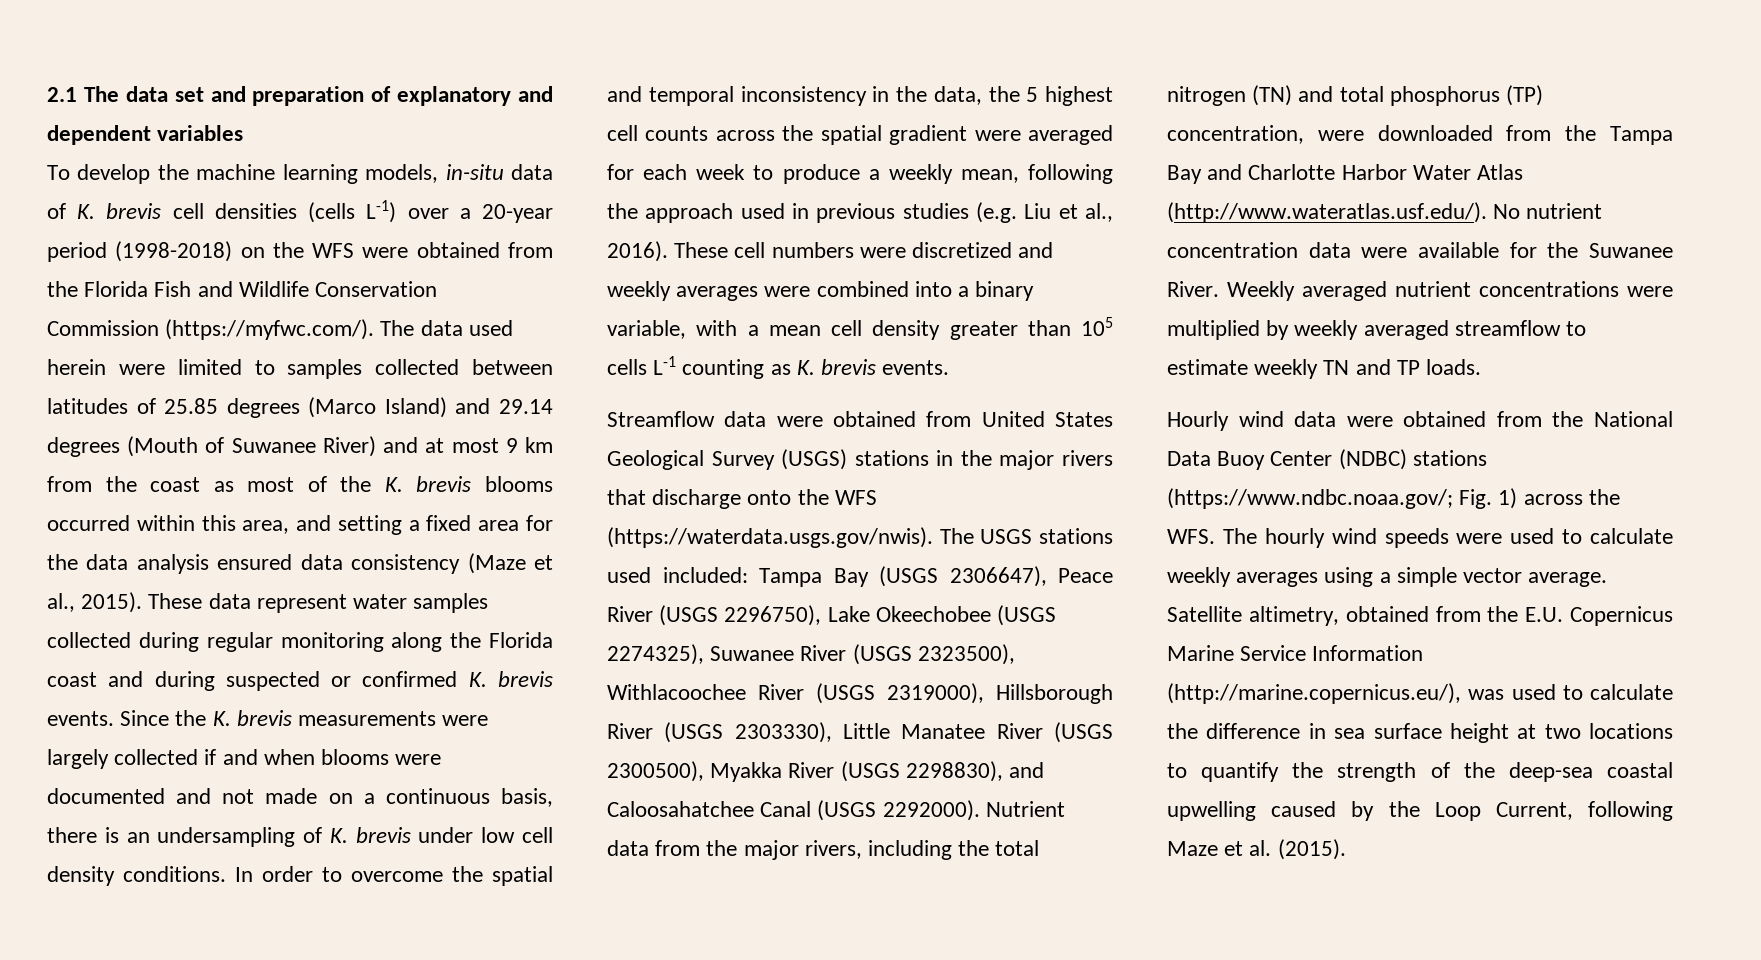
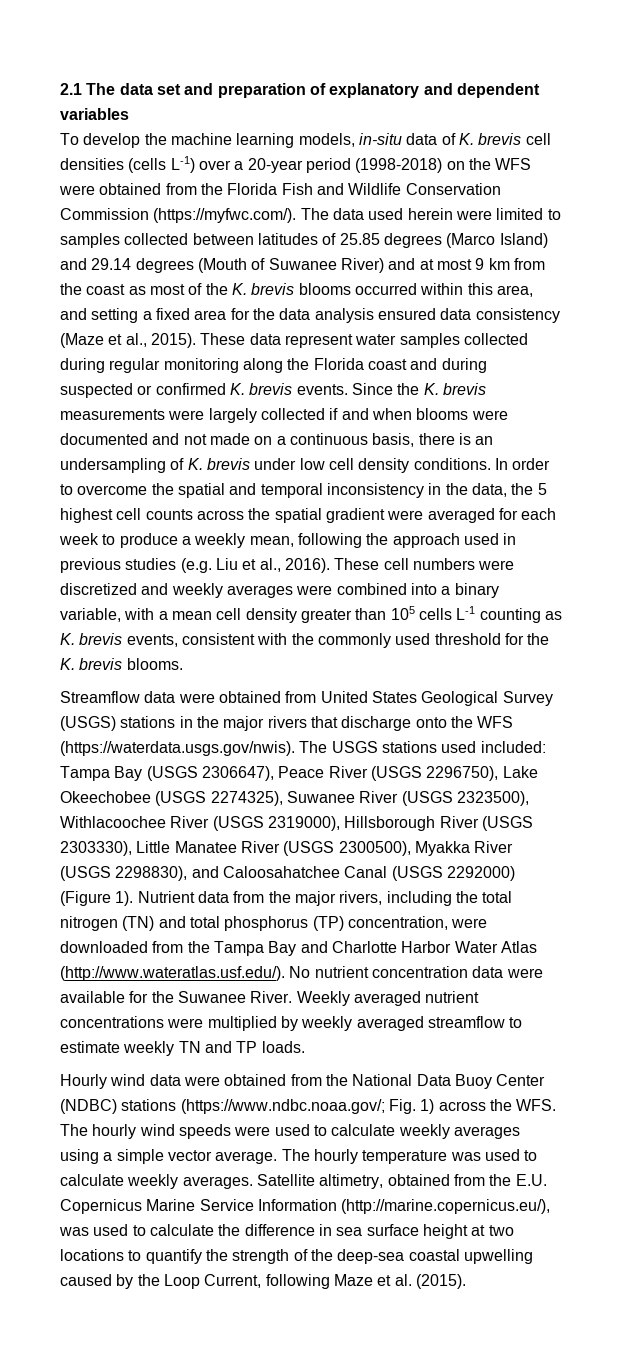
[882,360,950,375] events. -> [126,633,550,648] [60,658,183,670] events, consistent with the commonly used threshold for the K. brevis blooms.
[882,800,980,821] 2292000). -> [446,866,515,881] [60,891,134,906] 2292000) (Figure 1).
(1608, 579) none -> [281,1149,538,1164] [60,1174,253,1189] The hourly temperature was used to calculate weekly averages.

